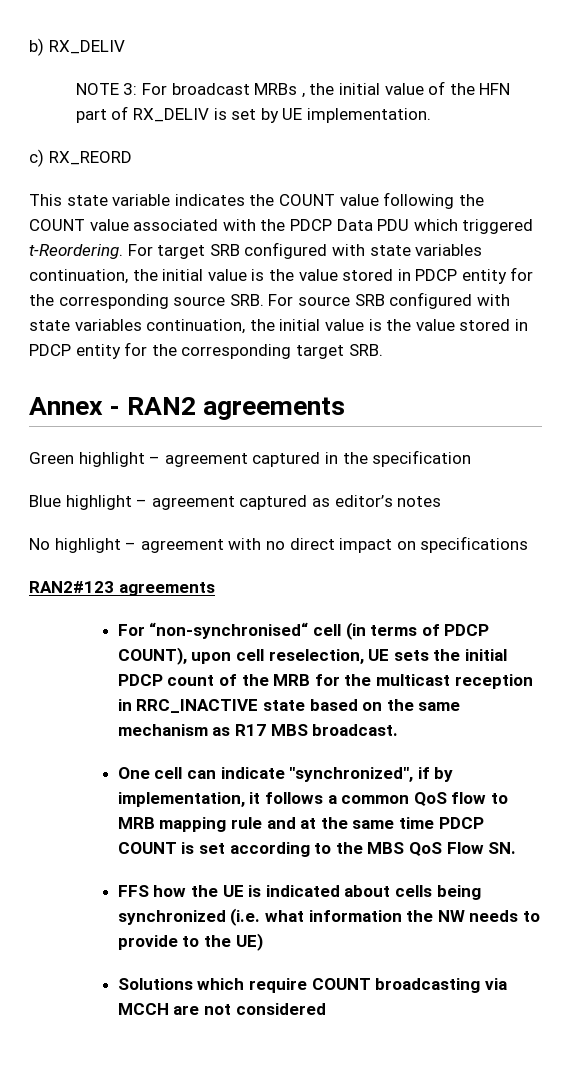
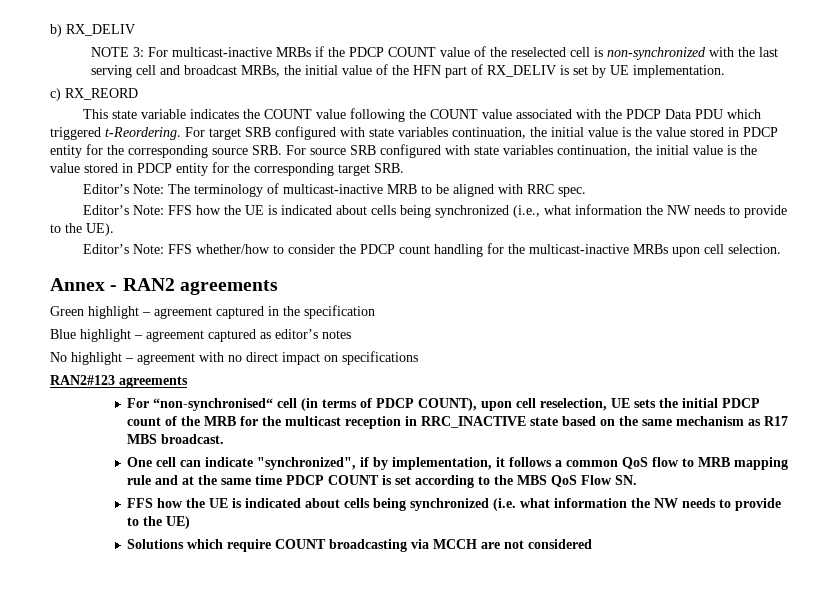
[171,83,305,98] broadcast MRBs , -> [172,46,779,60] [91,65,281,78] multicast-inactive MRBs if the PDCP COUNT value of the reselected cell is non-synchronized with the last serving cell and broadcast MRBs,
(383, 350) none -> [82,183,586,197] [82,204,787,218] [50,223,114,236] [82,243,781,257] // Editor’s Note: The terminology of multicast-inactive MRB to be aligned with RRC spec. // Editor’s Note: FFS how the UE is indicated about cells being synchronized (i.e., what information the NW needs to provide to the UE). // Editor’s Note: FFS whether/how to consider the PDCP count handling for the multicast-inactive MRBs upon cell selection.

